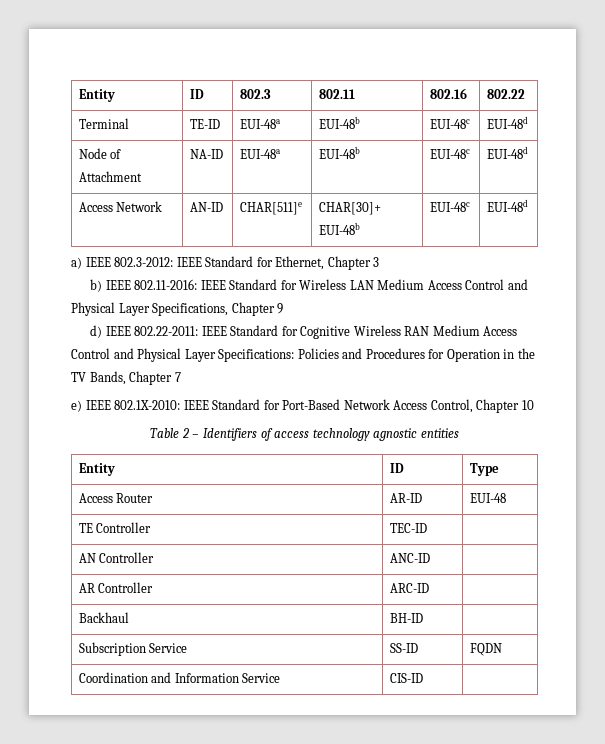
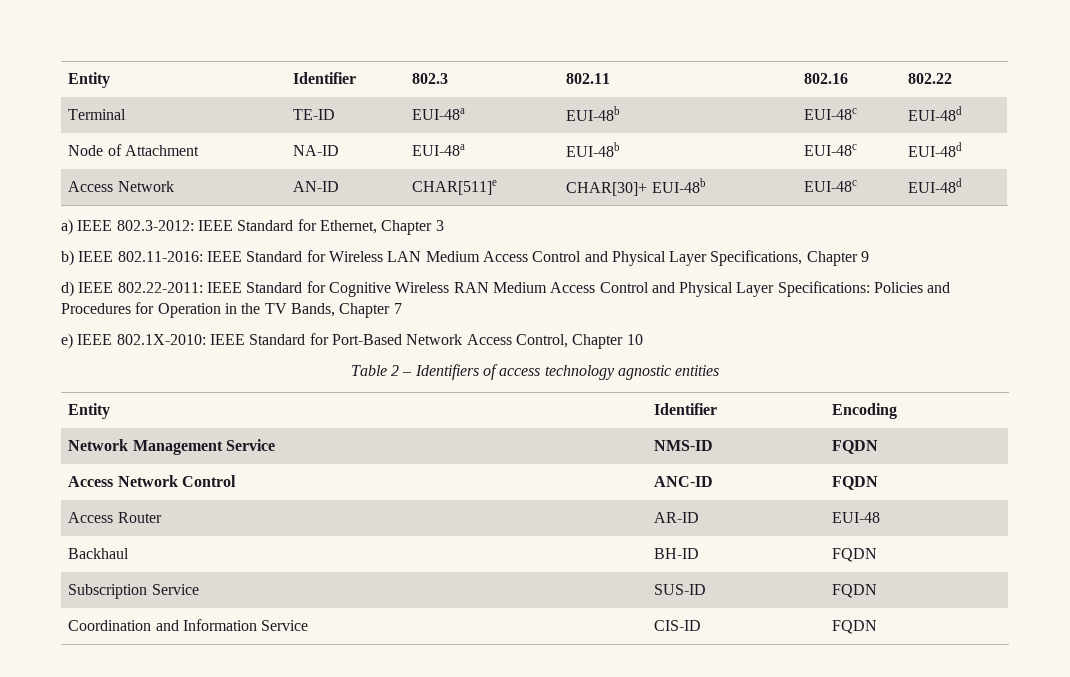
[78,89,115,102] [189,89,204,99] Entity | ID -> [68,72,111,88] [293,72,357,84] Entity | Identifier
[389,463,404,473] [469,463,499,476] [78,493,154,503] [389,493,422,503] [469,493,506,503] [78,522,152,533] [389,523,427,533] [78,552,155,563] [389,553,430,563] [78,582,154,593] [389,583,429,593] ID | Type // Access Router | AR-ID | EUI-48 // TE Controller | TEC-ID | // AN Controller | ANC-ID | // AR Controller | ARC-ID | -> [654,403,718,415] [832,403,898,419] [68,439,276,455] [654,440,714,451] [832,440,879,454] [68,475,237,487] [654,476,714,487] [832,476,879,490] [68,512,162,523] [654,512,700,523] [832,512,881,523] Identifier | Encoding // Network Management Service | NMS-ID | FQDN // Access Network Control | ANC-ID | FQDN // Access Router | AR-ID | EUI-48
(423, 618) none -> [832,548,878,562] FQDN
[389,643,418,653] SS-ID -> [654,584,707,595] SUS-ID
(423, 678) none -> [832,620,878,634] FQDN

